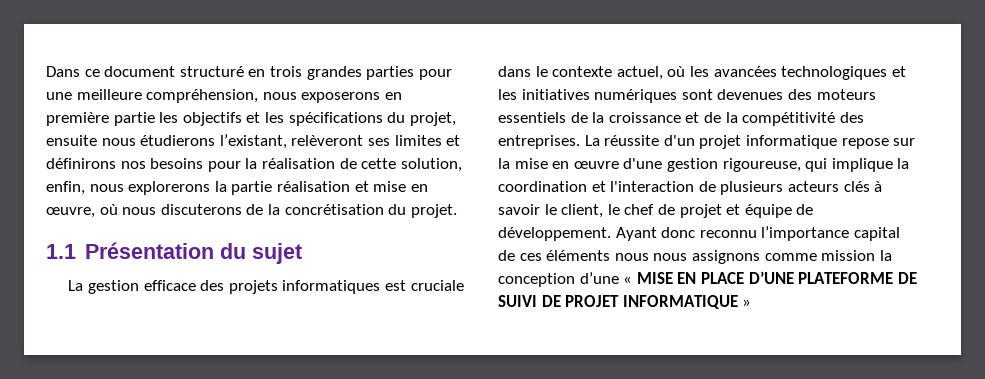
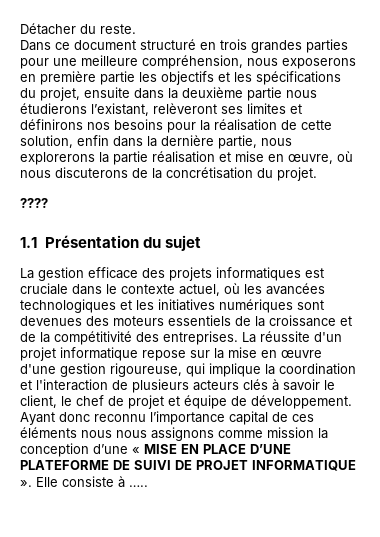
(46, 71) none -> [20,23,136,35] Détacher du reste. //
(97, 140) none -> [134,87,282,101] dans la deuxième partie
[46,181,85,195] enfin, -> [77,135,257,149] enfin dans la dernière partie,
(457, 211) none -> [20,198,48,208] // ????
[742,299,752,307] » -> [20,476,148,488] ». Elle consiste à …..

